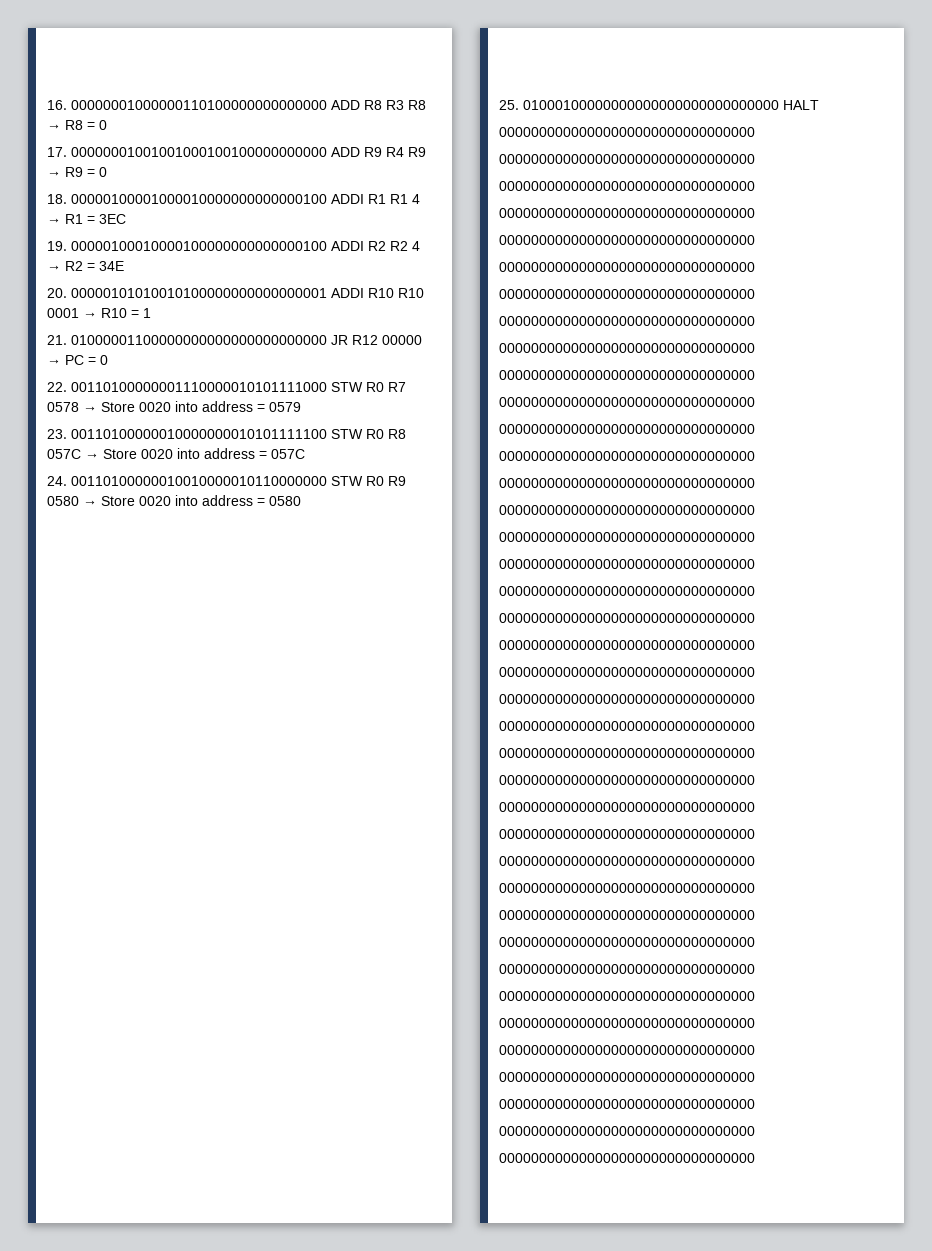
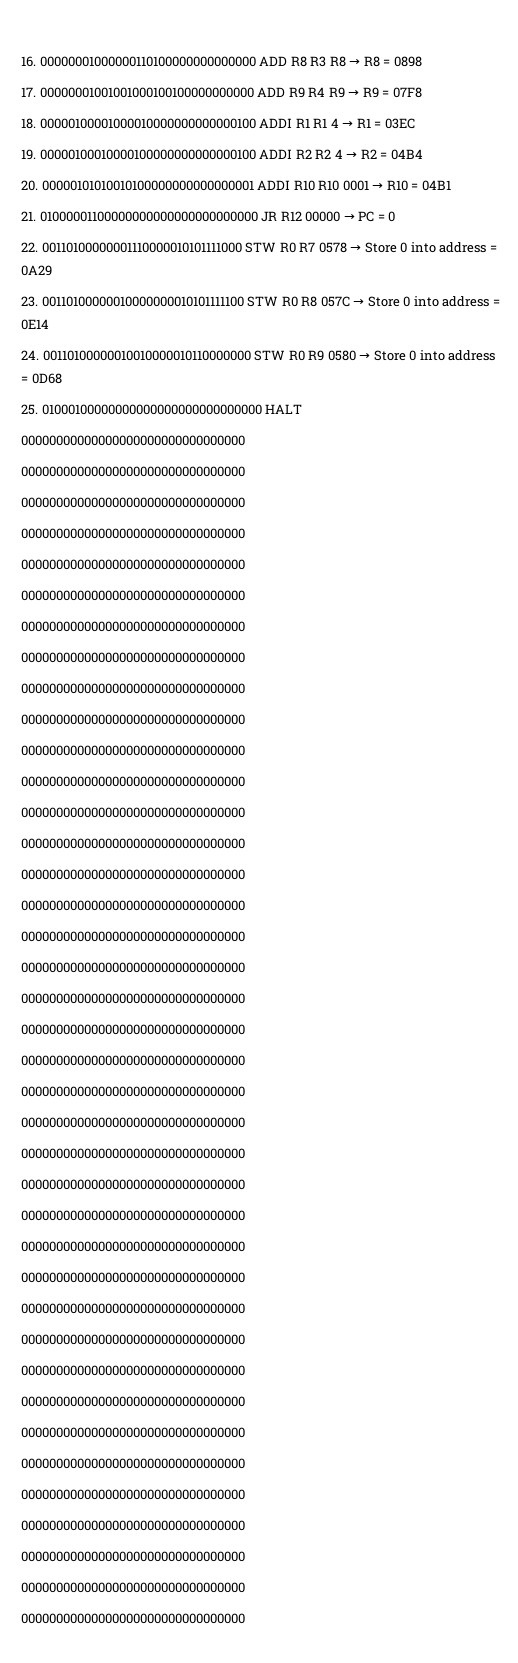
[99,120,107,130] 0 -> [393,56,422,67] 0898
[99,167,107,177] 0 -> [392,87,422,98] 07F8
[99,214,126,224] 3EC -> [384,118,415,129] 03EC
[99,261,124,271] 34E -> [390,149,423,160] 04B4
[143,308,151,318] 1 -> [421,180,451,191] 04B1
[139,401,301,412] 0020 into address = 0579 -> [400,242,497,253] [21,265,52,276] 0 into address = 0A29
[141,448,305,459] 0020 into address = 057C -> [403,296,500,307] [21,319,49,330] 0 into address = 0E14
[139,495,301,506] 0020 into address = 0580 -> [409,350,496,361] [21,373,62,384] 0 into address = 0D68

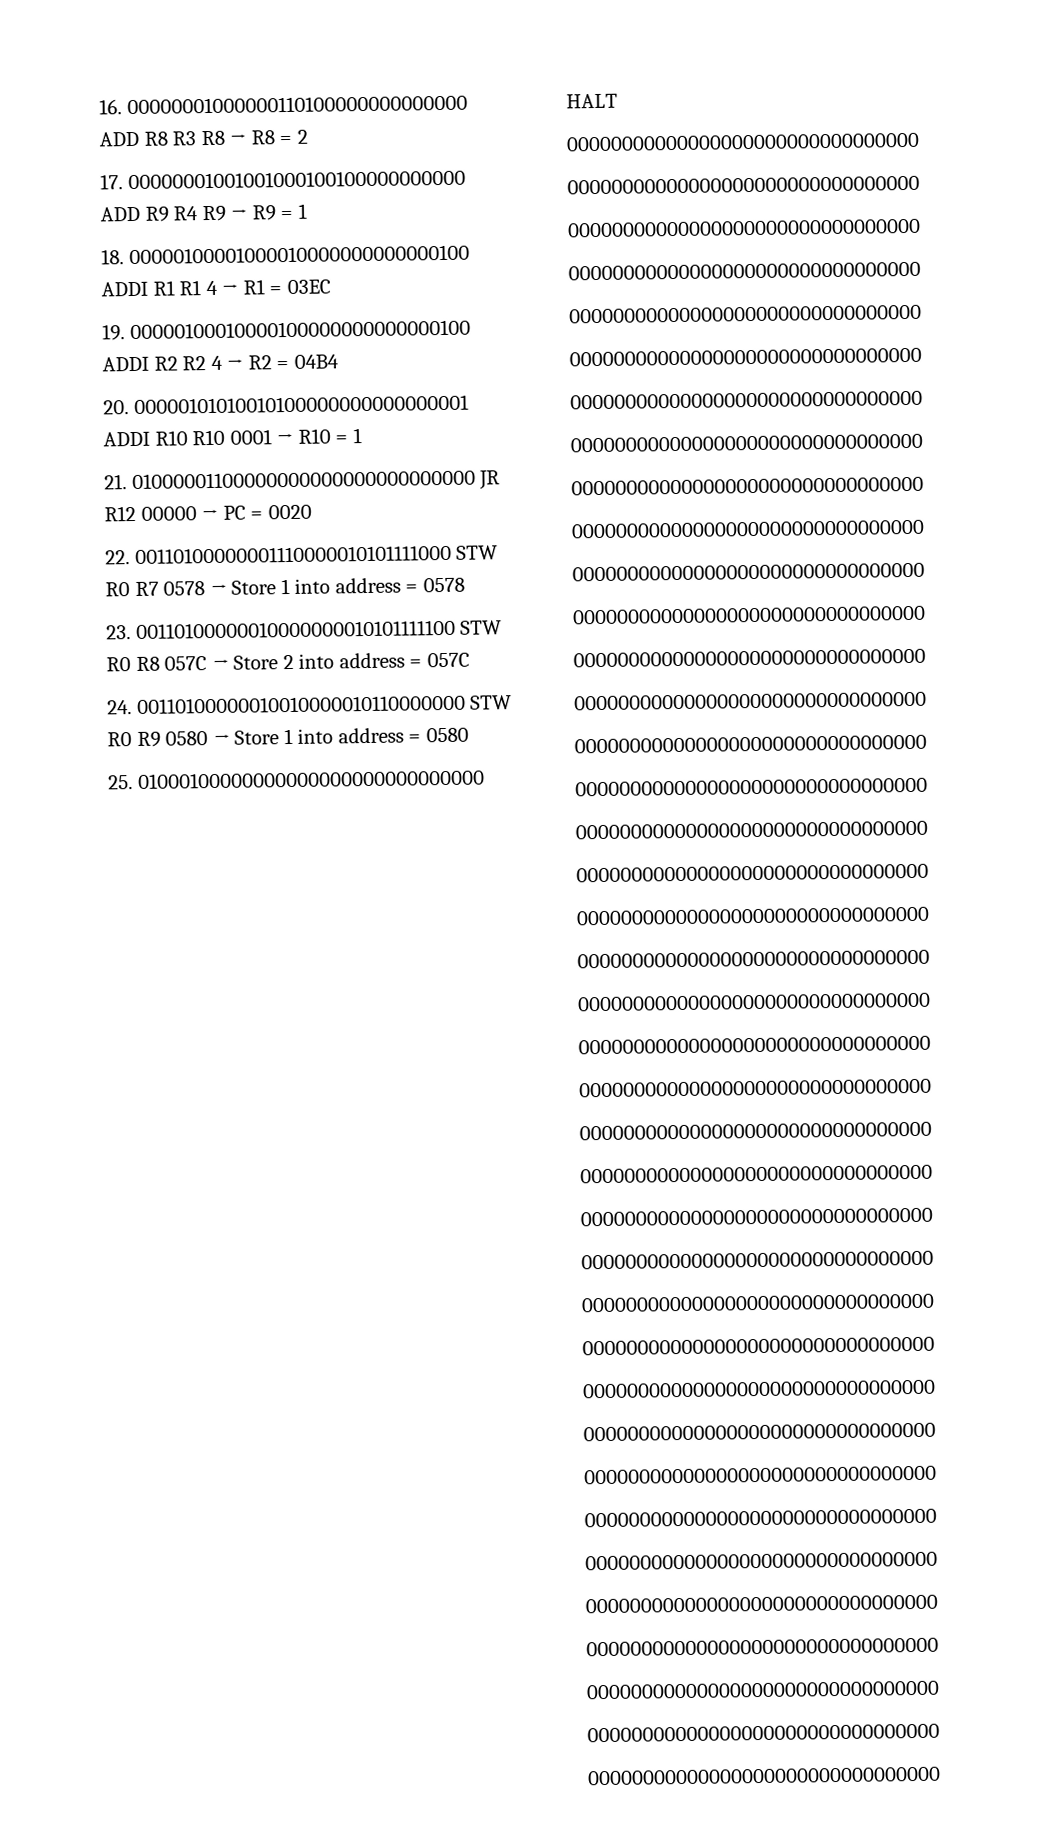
[393,56,422,67] 0898 -> [296,129,308,144] 2
[392,87,422,98] 07F8 -> [297,203,307,219] 1
[421,180,451,191] 04B1 -> [352,428,362,444] 1
[388,211,396,222] 0 -> [267,504,312,520] 0020
[400,242,497,253] [21,265,52,276] 0 into address = 0A29 -> [280,577,465,595] 1 into address = 0578
[403,296,500,307] [21,319,49,330] 0 into address = 0E14 -> [282,652,470,670] 2 into address = 057C
[409,350,496,361] [21,373,62,384] 0 into address = 0D68 -> [283,727,469,745] 1 into address = 0580

